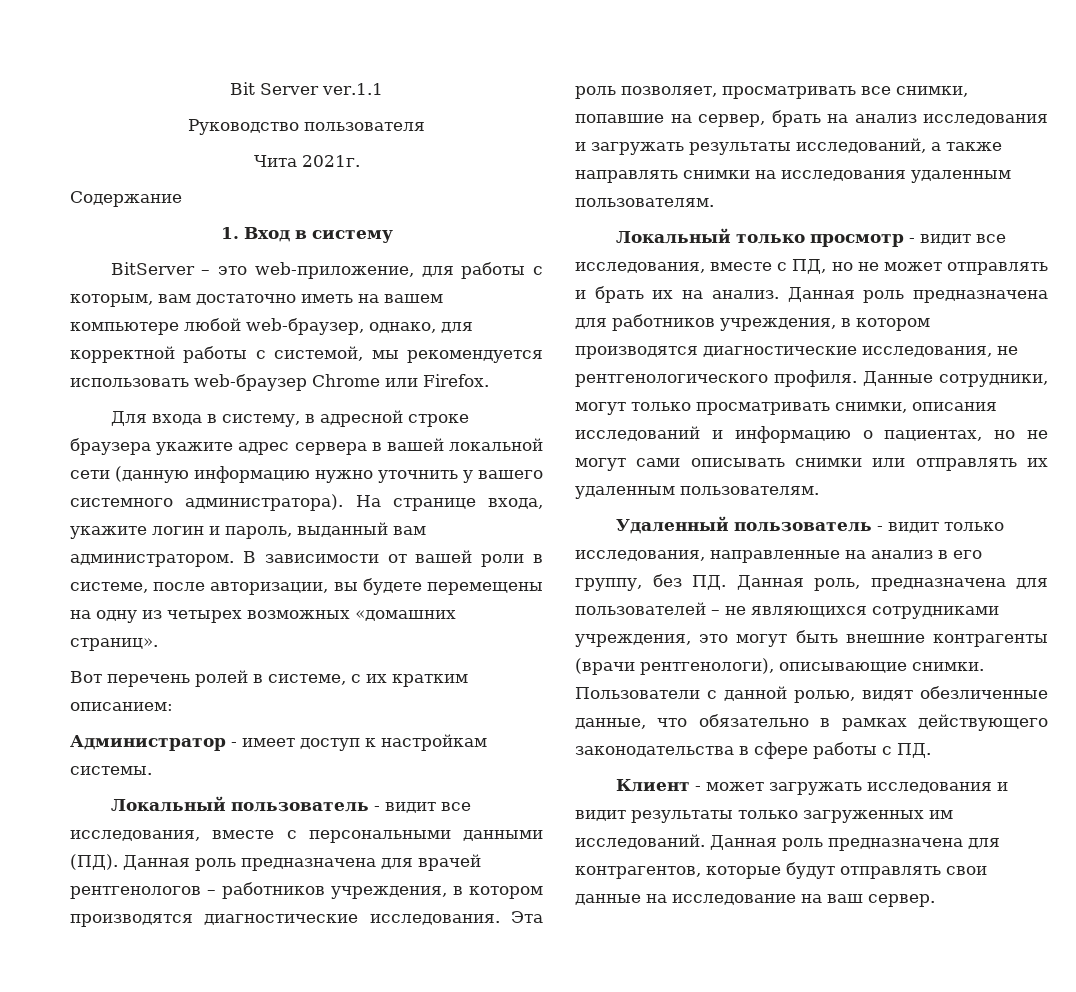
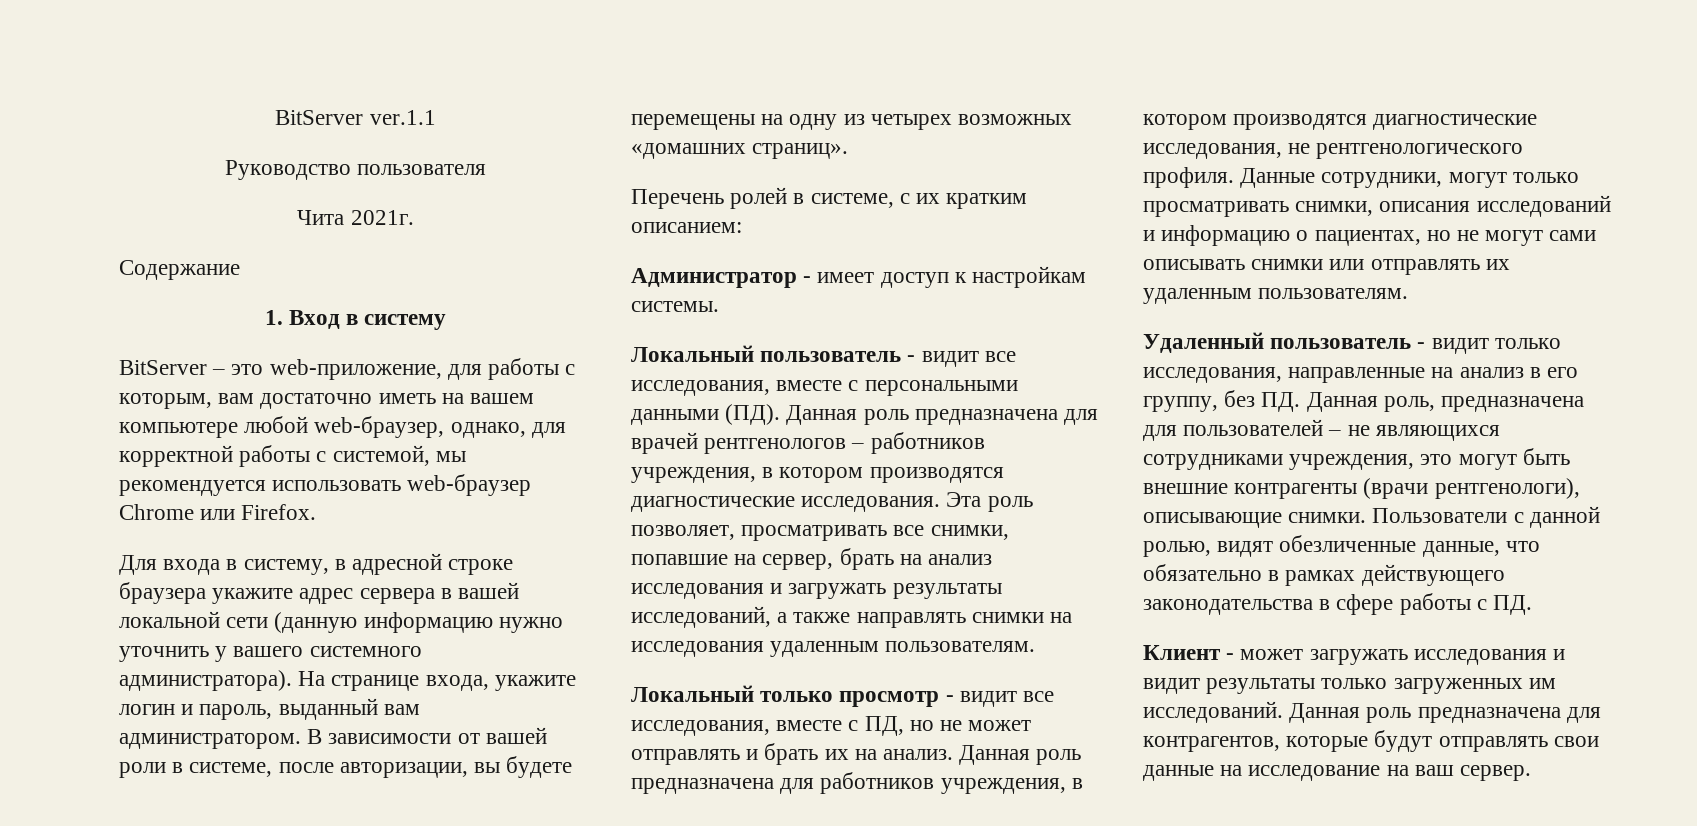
[230,82,320,95] Bit Server -> [275,110,364,125] BitServer
[70,671,190,687] Вот перечень -> [631,189,724,209] Перечень

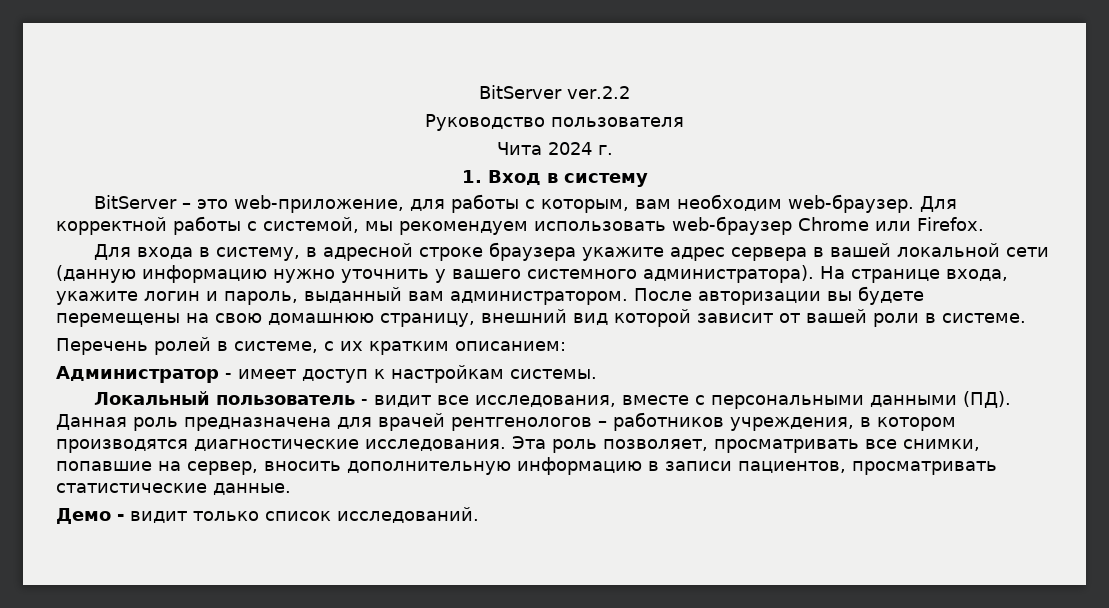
[275,110,436,125] BitServer ver.1.1 -> [479,85,631,99] BitServer ver.2.2
[350,210,414,225] [119,260,240,280] 2021г. // Содержание -> [547,142,613,155] 2024 г.
[260,393,535,409] [119,416,566,438] достаточно иметь на вашем компьютере любой web-браузер, однако, для -> [676,194,957,213] необходим web-браузер. Для
[119,480,266,496] рекомендуется -> [399,221,528,235] рекомендуем
[307,727,547,744] [119,756,573,778] [631,114,1073,130] [631,143,849,159] В зависимости от вашей роли в системе, после авторизации, вы будете перемещены на одну из четырех возможных «домашних страниц». -> [634,286,924,305] [56,309,1026,327] После авторизации вы будете перемещены на свою домашнюю страницу, внешний вид которой зависит от вашей роли в системе.
[839,548,993,570] [631,583,1002,599] [631,606,1073,628] [631,641,1036,657] [631,685,1055,707] [631,716,1032,736] [631,743,1082,765] [631,772,1083,794] [1143,114,1538,130] [1143,143,1524,159] [1143,167,1579,188] [1143,195,1611,217] [1143,225,1597,246] [1143,259,1510,275] [1143,288,1409,304] [1143,332,1561,354] [1143,367,1579,383] [1143,390,1585,412] [1143,419,1500,441] [1143,448,1570,470] [1143,478,1580,499] [1143,506,1600,528] [1143,535,1540,557] [1143,564,1505,586] [1143,593,1533,615] [1143,645,1566,665] [1143,678,1556,694] [1143,701,1601,723] [1143,730,1599,752] [1143,765,1532,781] брать на анализ исследования и загружать результаты исследований, а также направлять снимки на исследования удаленным пользователям. // Локальный только просмотр - видит все исследования, вместе с ПД, но не может отправлять и брать их на анализ. Данная роль предназначена для работников учреждения, в котором производятся диагностические исследования, не рентгенологического профиля. Данные сотрудники, могут только просматривать снимки, описания исследований и информацию о пациентах, но не могут сами описывать снимки или отправлять их удаленным пользователям. // Удаленный пользователь - видит только исследования, направленные на анализ в его группу, без ПД. Данная роль, предназначена для пользователей – не являющихся сотрудниками учреждения, это могут быть внешние контрагенты (врачи рентгенологи), описывающие снимки. Пользователи с данной ролью, видят обезличенные данные, что обязательно в рамках действующего законодательства в сфере работы с ПД. // Клиент - может загружать исследования и видит результаты только загруженных им исследований. Данная роль предназначена для контрагентов, которые будут отправлять свои данные на исследование на ваш сервер. -> [264,457,997,475] [56,483,291,495] [56,507,479,524] вносить дополнительную информацию в записи пациентов, просматривать статистические данные. // Демо - видит только список исследований.

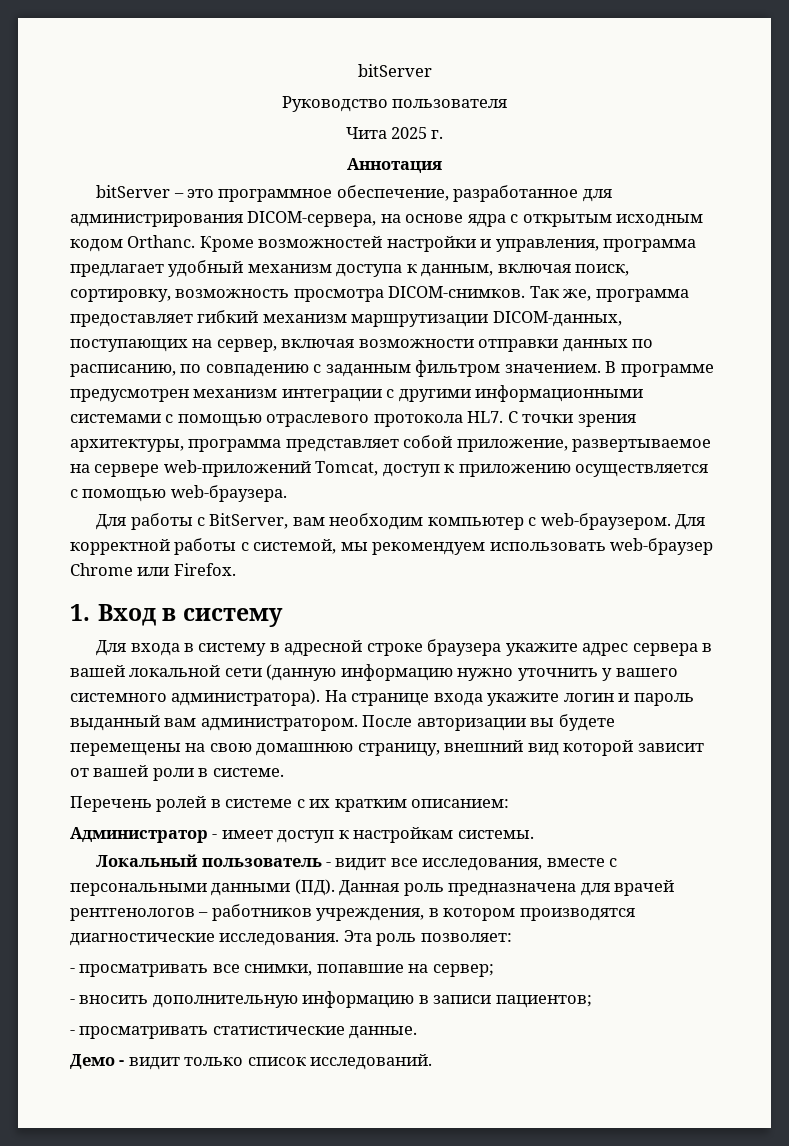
[479,85,631,99] BitServer ver.2.2 -> [357,64,432,77] bitServer
[547,142,592,155] 2024 -> [391,127,427,139] 2025
[461,170,648,187] [93,194,629,213] 1. Вход в систему // BitServer – это web-приложение, для работы с которым, -> [347,158,442,173] [96,185,612,202] [70,211,704,227] [70,235,697,252] [70,260,630,277] [70,286,689,302] [70,310,622,327] [70,339,654,352] [70,360,714,377] [70,385,644,402] [70,411,636,427] [70,435,712,452] [70,460,709,477] [70,485,287,502] [96,513,289,530] Аннотация // bitServer – это программное обеспечение, разработанное для администрирования DICOM-сервера, на основе ядра с открытым исходным кодом Orthanc. Кроме возможностей настройки и управления, программа предлагает удобный механизм доступа к данным, включая поиск, сортировку, возможность просмотра DICOM-снимков. Так же, программа предоставляет гибкий механизм маршрутизации DICOM-данных, поступающих на сервер, включая возможности отправки данных по расписанию, по совпадению с заданным фильтром значением. В программе предусмотрен механизм интеграции с другими информационными системами с помощью отраслевого протокола HL7. С точки зрения архитектуры, программа представляет собой приложение, развертываемое на сервере web-приложений Tomсat, доступ к приложению осуществляется с помощью web-браузера. // Для работы с BitServer,
[787,194,914,213] web-браузер. -> [427,513,671,530] компьютер с web-браузером.
(984, 224) none -> [70,604,283,627] // 1. Вход в систему
[215,247,300,261] систему, -> [198,643,267,656] систему
[946,269,1008,281] входа, -> [433,693,483,706] входа
[224,291,298,305] пароль, -> [633,693,694,706] пароль
[234,341,318,353] системе, -> [225,799,293,808] системе
[603,439,708,451] позволяет, -> [420,933,512,942] [70,968,75,973] позволяет: // -
[187,461,258,475] сервер, -> [432,964,494,977] [70,999,75,1004] сервер; // -
[738,461,846,473] пациентов, -> [495,995,592,1008] [70,1030,75,1035] пациентов; // -

